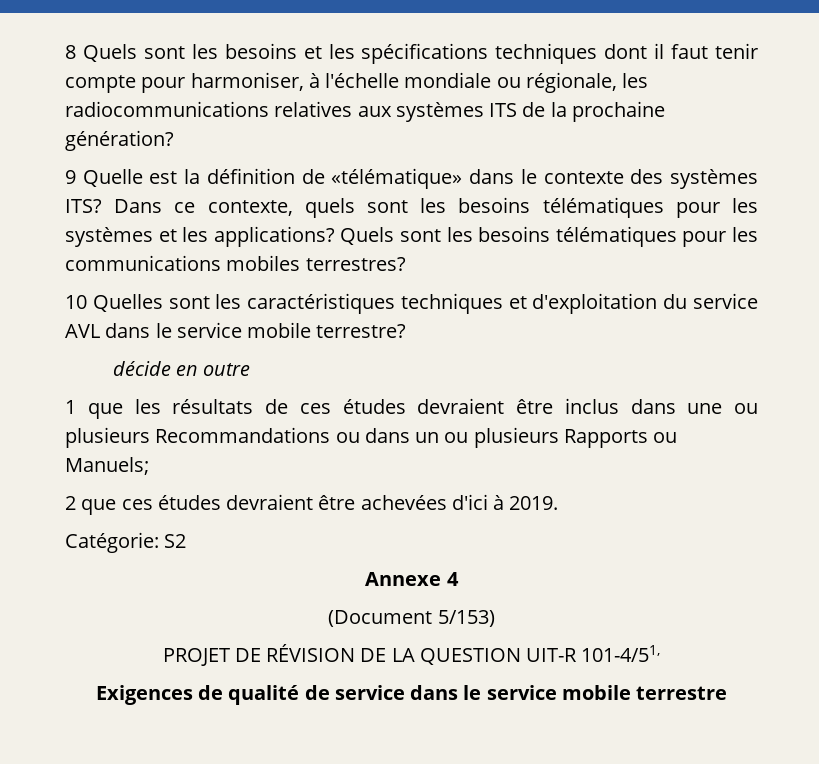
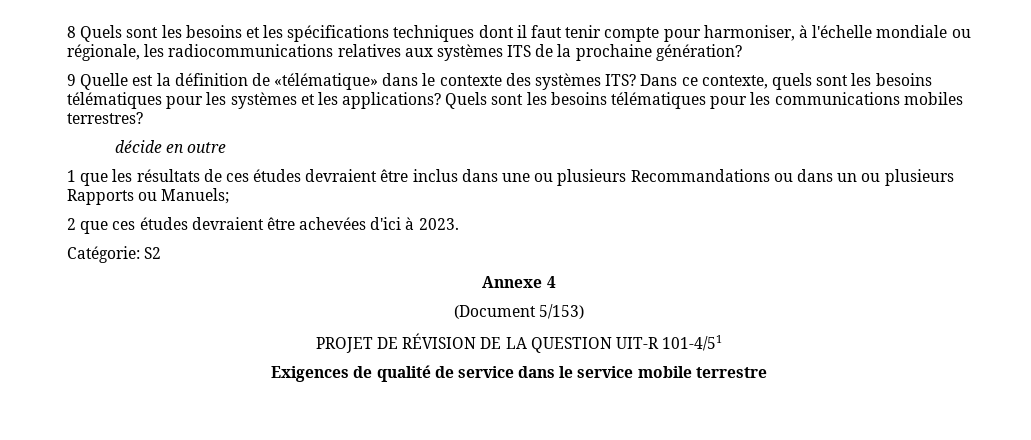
[65,293,759,314] [65,322,407,338] // 10 Quelles sont les caractéristiques techniques et d'exploitation du service AVL dans le service mobile terrestre? -> (143, 118) none
[509,496,559,510] 2019. -> [418,218,459,230] 2023.
[581,645,661,662] 101-4/51, -> [662,335,723,351] 101-4/51

